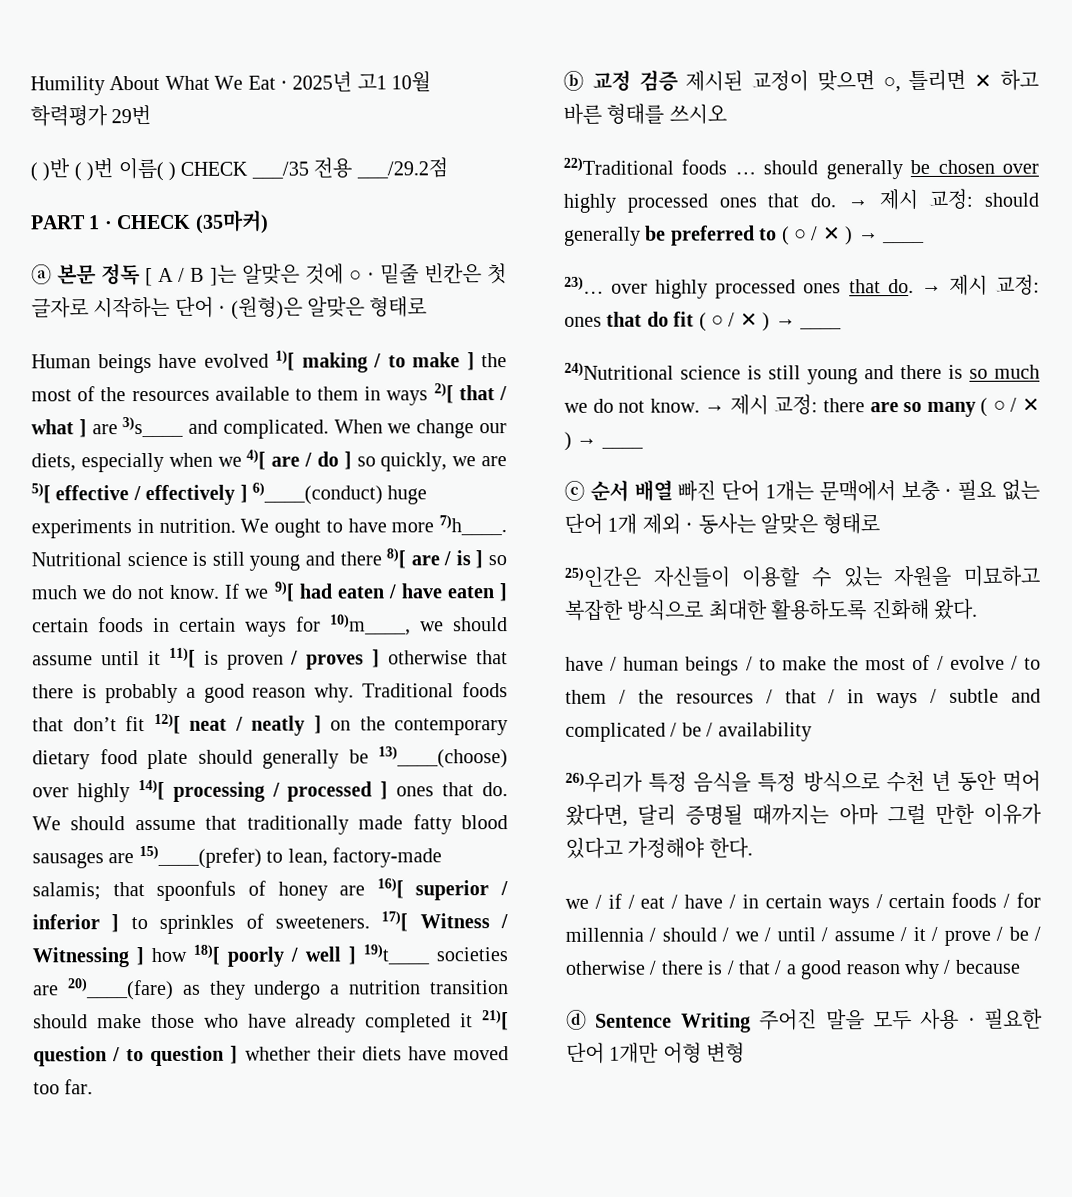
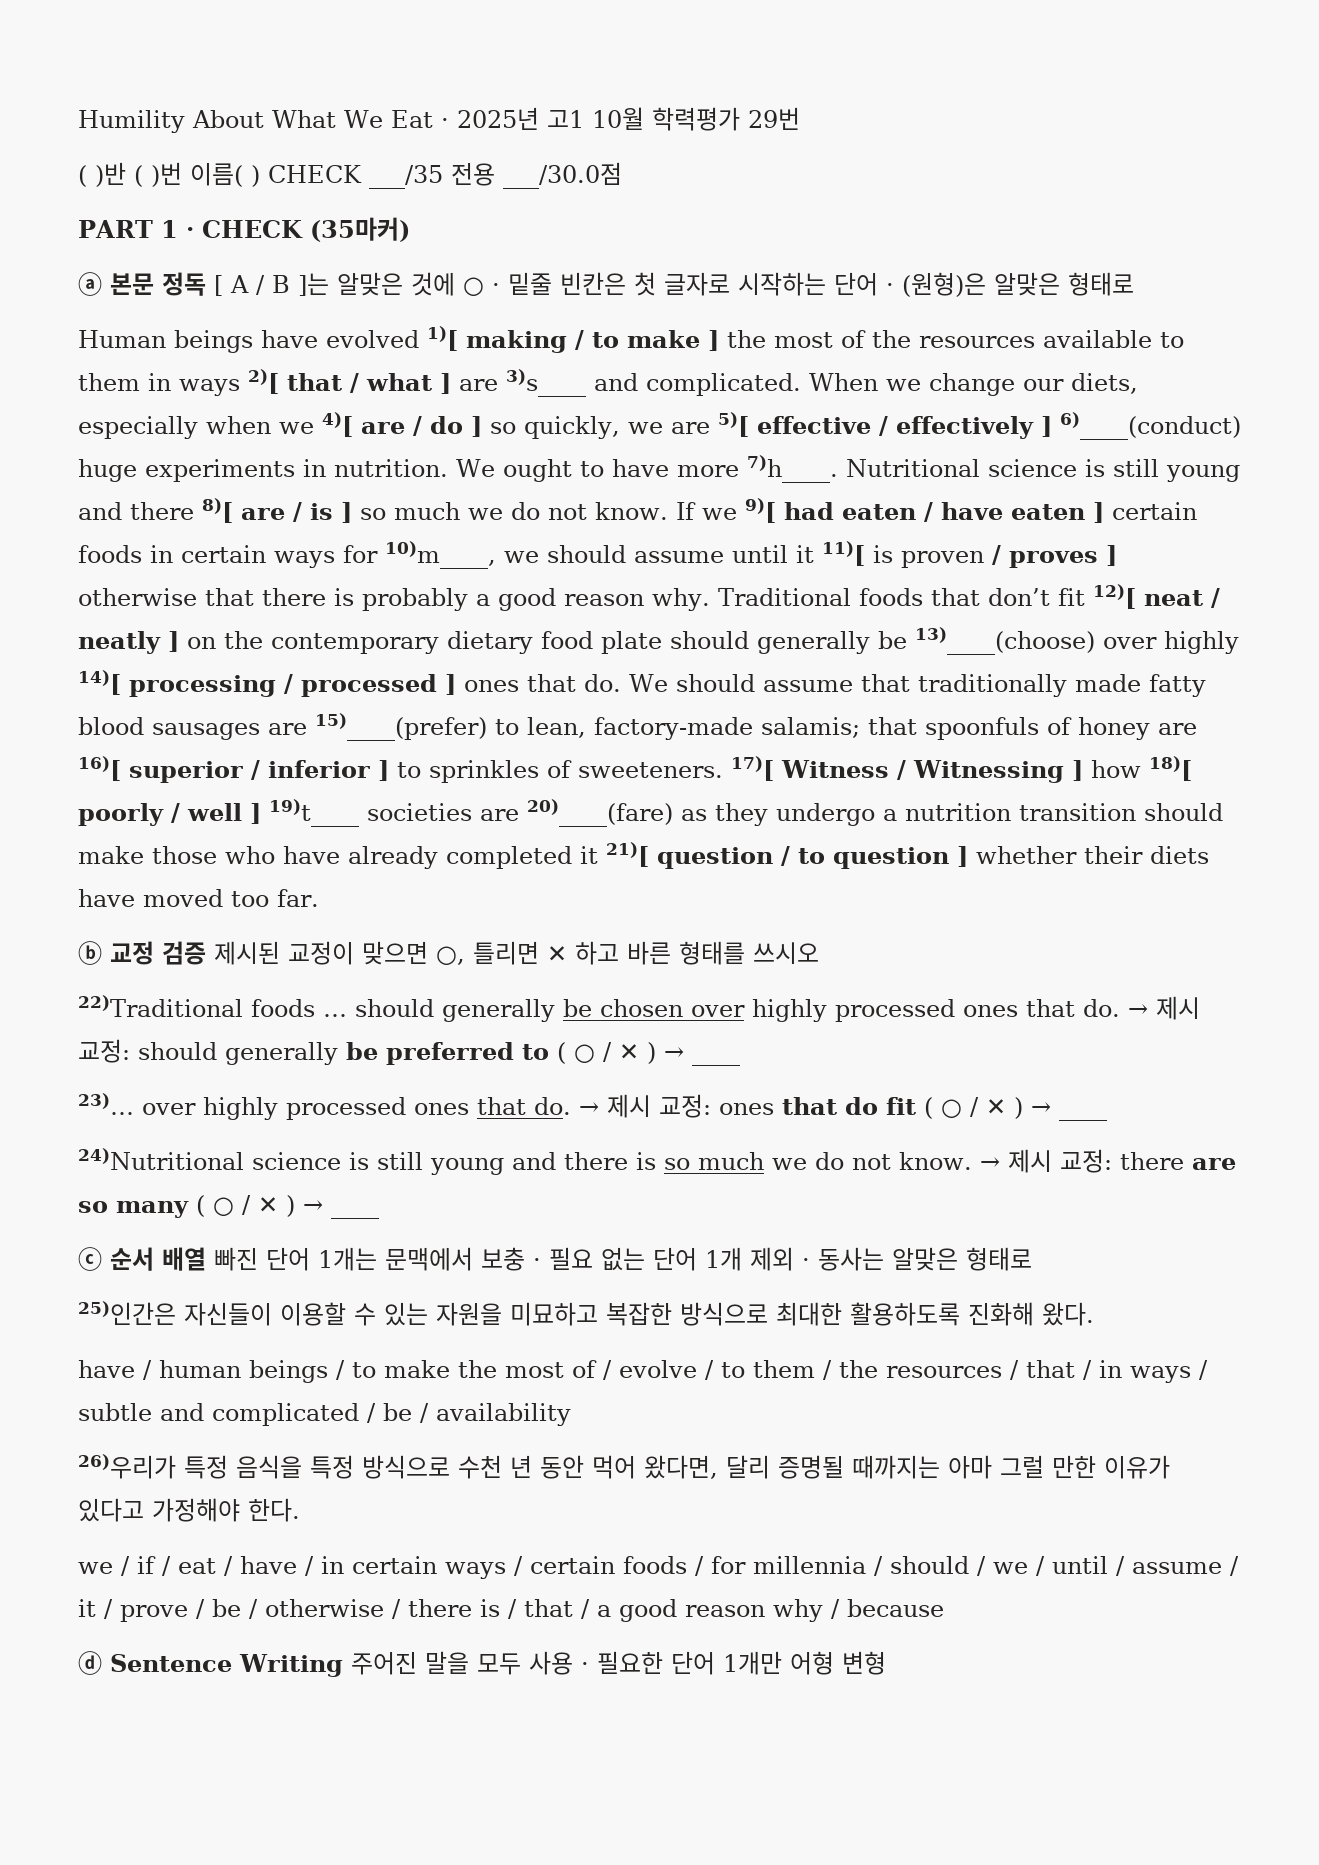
[355,157,448,179] ___/29.2점 -> [503,162,622,189] ___/30.0점

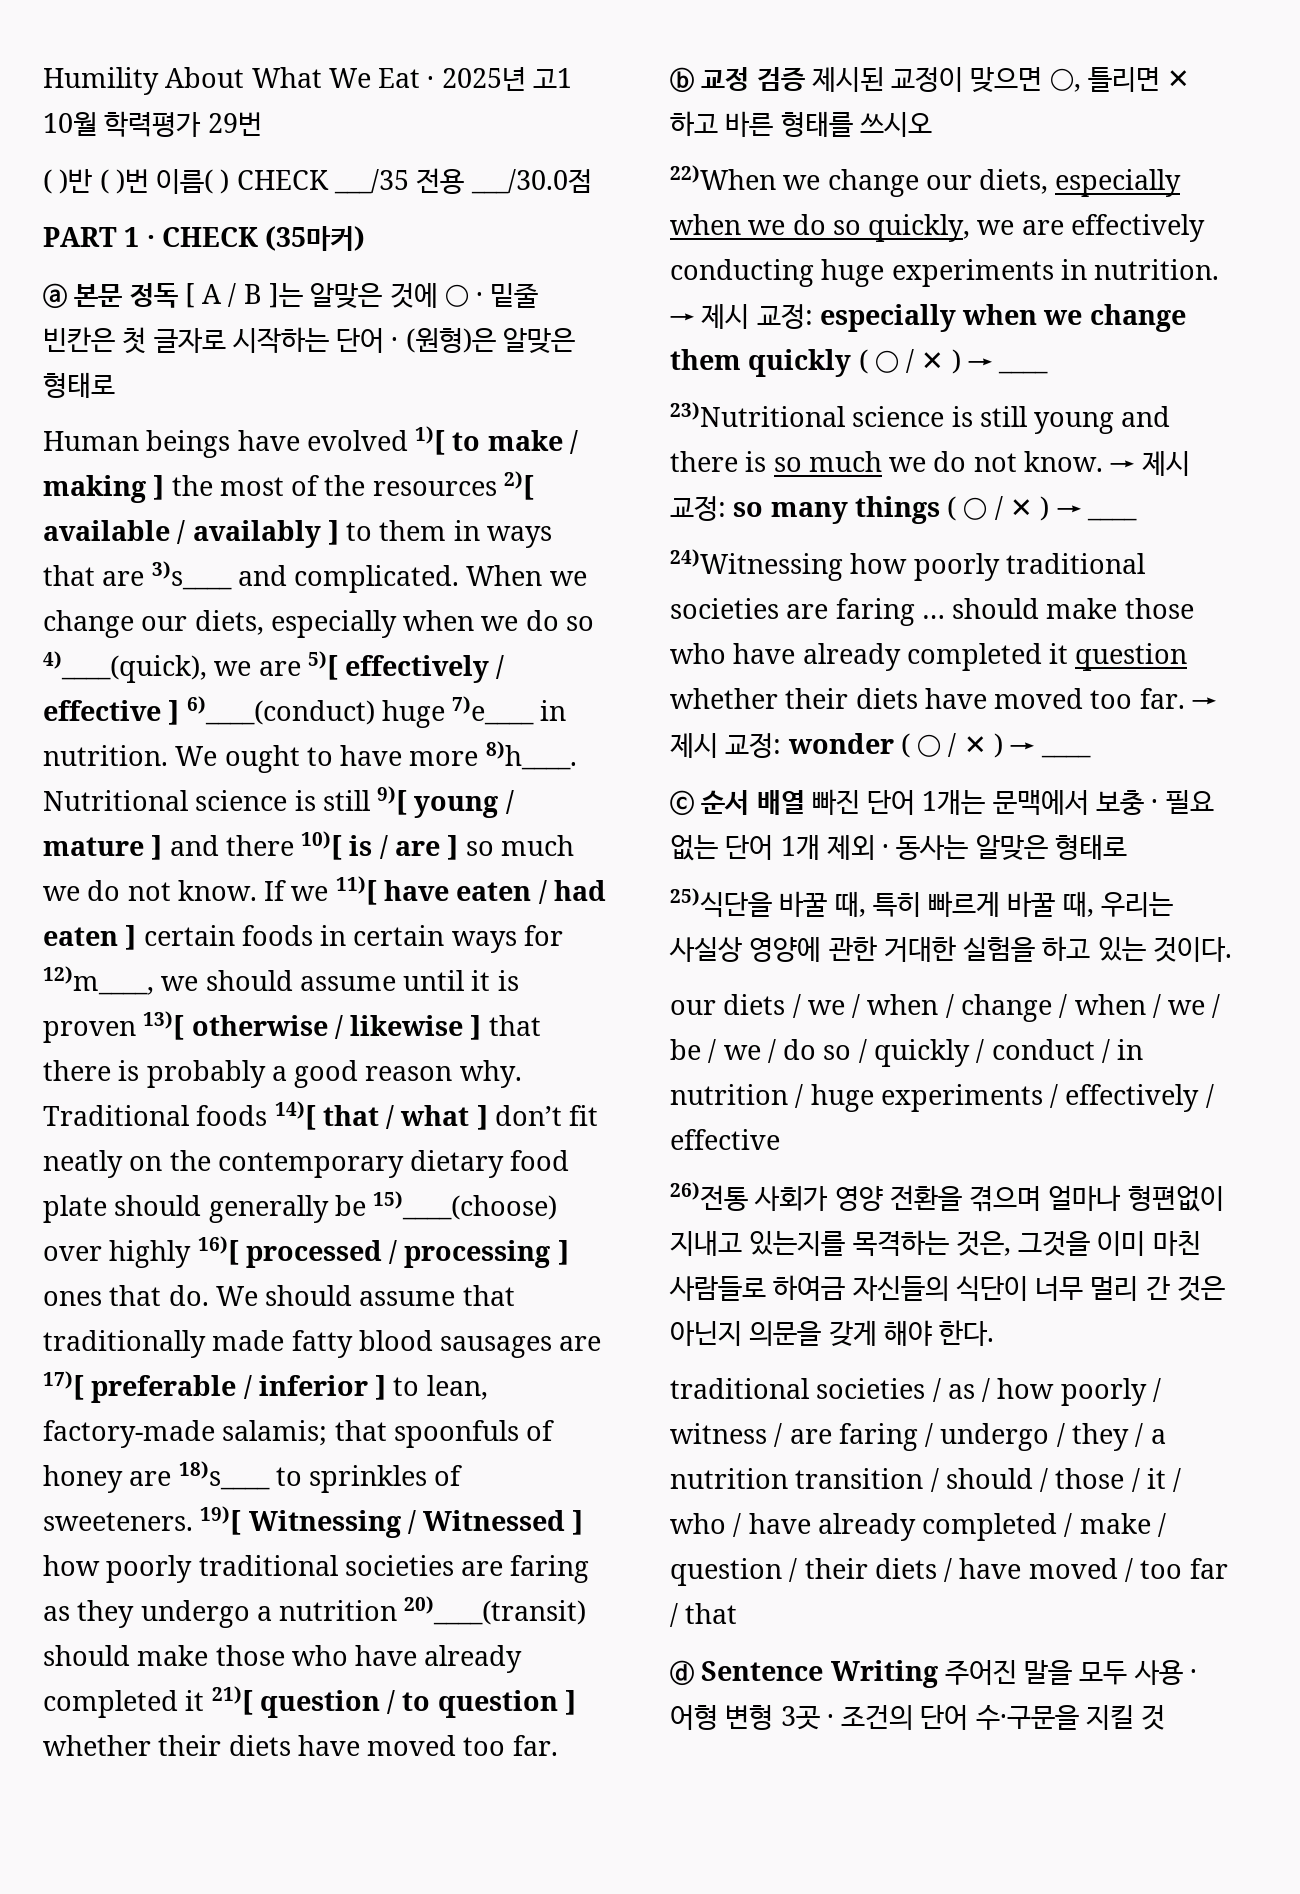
[466,330,700,353] making / to make -> [452,430,579,454] [43,475,146,503] to make / making
[1043,330,1184,348] [78,369,451,396] available to them in ways 2)[ that / what ] -> [504,471,535,500] [43,520,553,548] [43,565,95,586] 2)[ available / availably ] to them in ways that
[322,412,1034,439] 4)[ are / do ] so quickly, we are 5)[ effective / effectively -> [525,610,595,631] [43,651,505,683] [43,700,161,721] do so 4)____(quick), we are 5)[ effectively / effective
[145,459,295,482] experiments -> [452,696,535,725] 7)e____
[746,455,838,483] 7)h____. -> [485,741,577,770] 8)h____.
[1165,465,1240,482] [78,498,333,523] young and there 8)[ are / is -> [377,786,514,818] [43,831,441,860] 9)[ young / mature ] and there 10)[ is / are
[744,498,834,523] 9)[ had -> [335,876,450,905] 11)[ have
[940,502,1003,520] have -> [553,880,606,901] had
[385,541,496,569] 10)m____, -> [43,966,154,995] 12)m____,
[822,541,865,566] 11)[ -> (491, 980) none
[992,545,1117,568] [78,588,197,606] / proves ] otherwise -> [143,1011,482,1040] 13)[ otherwise / likewise ]
[930,584,1220,609] [78,631,179,654] that don’t fit 12)[ neat / neatly ] -> [274,1101,599,1130] [43,1150,123,1178] 14)[ that / what ] don’t fit neatly
[915,627,1239,655] [78,670,437,697] 13)____(choose) over highly 14)[ processing / processed -> [373,1191,558,1220] [43,1236,551,1268] 15)____(choose) over highly 16)[ processed / processing
[315,713,487,741] 15)____(prefer) -> [43,1371,387,1403] 17)[ preferable / inferior ]
[78,756,1192,783] [78,799,673,827] 16)[ superior / inferior ] to sprinkles of sweeteners. 17)[ Witness / Witnessing ] how 18)[ poorly / well ] 19)t____ societies are 20)____(fare) -> [178,1461,463,1493] [43,1506,584,1538] [43,1555,590,1583] 18)s____ to sprinkles of sweeteners. 19)[ Witnessing / Witnessed ] how poorly traditional societies are faring
[1019,803,1136,821] transition -> [404,1596,587,1625] 20)____(transit)
[78,995,1200,1022] [78,1039,684,1065] [692,1060,740,1066] [78,1093,1051,1120] [1059,1115,1107,1121] [78,1148,244,1170] 22)Traditional foods … should generally be chosen over highly processed ones that do. → 제시 교정: should generally be preferred to ( ○ / ✕ ) → ____ // 23)… over highly processed ones that do. → 제시 교정: ones that do fit ( ○ / ✕ ) → ____ // 24)Nutritional -> [670,165,1182,197] [670,214,1206,242] [670,259,1220,287] [670,304,1186,332] [670,349,994,377] [998,370,1049,374] [670,402,846,427] 22)When we change our diets, especially when we do so quickly, we are effectively conducting huge experiments in nutrition. → 제시 교정: especially when we change them quickly ( ○ / ✕ ) → ____ // 23)Nutritional
[1119,1152,1236,1170] [78,1201,189,1218] there are so many -> [733,496,1082,524] [1086,517,1137,521] [670,549,1146,581] [670,598,1194,626] [670,643,1188,671] [670,688,1218,709] [670,733,894,758] so many things ( ○ / ✕ ) → ____ // 24)Witnessing how poorly traditional societies are faring … should make those who have already completed it question whether their diets have moved too far. → 제시 교정: wonder
[78,1301,1094,1326] [78,1360,1208,1383] [78,1403,571,1426] [78,1454,1170,1479] [78,1498,300,1522] [78,1556,1239,1579] [78,1599,944,1622] 25)인간은 자신들이 이용할 수 있는 자원을 미묘하고 복잡한 방식으로 최대한 활용하도록 진화해 왔다. // have / human beings / to make the most of / evolve / to them / the resources / that / in ways / subtle and complicated / be / availability // 26)우리가 특정 음식을 특정 방식으로 수천 년 동안 먹어 왔다면, 달리 증명될 때까지는 아마 그럴 만한 이유가 있다고 가정해야 한다. // we / if / eat / have / in certain ways / certain foods / for millennia / should / we / until / assume / it / prove / be / otherwise / there is / that / a good reason why / because -> [670,888,1174,918] [669,936,1233,962] [670,994,1221,1022] [670,1039,1144,1067] [670,1084,1214,1112] [670,1129,780,1150] [670,1182,1224,1212] [670,1230,1201,1257] [669,1275,1226,1302] [670,1320,995,1346] [670,1378,1162,1406] [670,1423,1166,1451] [670,1468,1182,1492] [670,1513,1167,1541] [670,1558,1228,1586] [670,1603,738,1627] 25)식단을 바꿀 때, 특히 빠르게 바꿀 때, 우리는 사실상 영양에 관한 거대한 실험을 하고 있는 것이다. // our diets / we / when / change / when / we / be / we / do so / quickly / conduct / in nutrition / huge experiments / effectively / effective // 26)전통 사회가 영양 전환을 겪으며 얼마나 형편없이 지내고 있는지를 목격하는 것은, 그것을 이미 마친 사람들로 하여금 자신들의 식단이 너무 멀리 간 것은 아닌지 의문을 갖게 해야 한다. // traditional societies / as / how poorly / witness / are faring / undergo / they / a nutrition transition / should / those / it / who / have already completed / make / question / their diets / have moved / too far / that
[596,1651,886,1675] 필요한 단어 1개만 어형 변형 -> [670,1705,1166,1730] 어형 변형 3곳 · 조건의 단어 수·구문을 지킬 것

